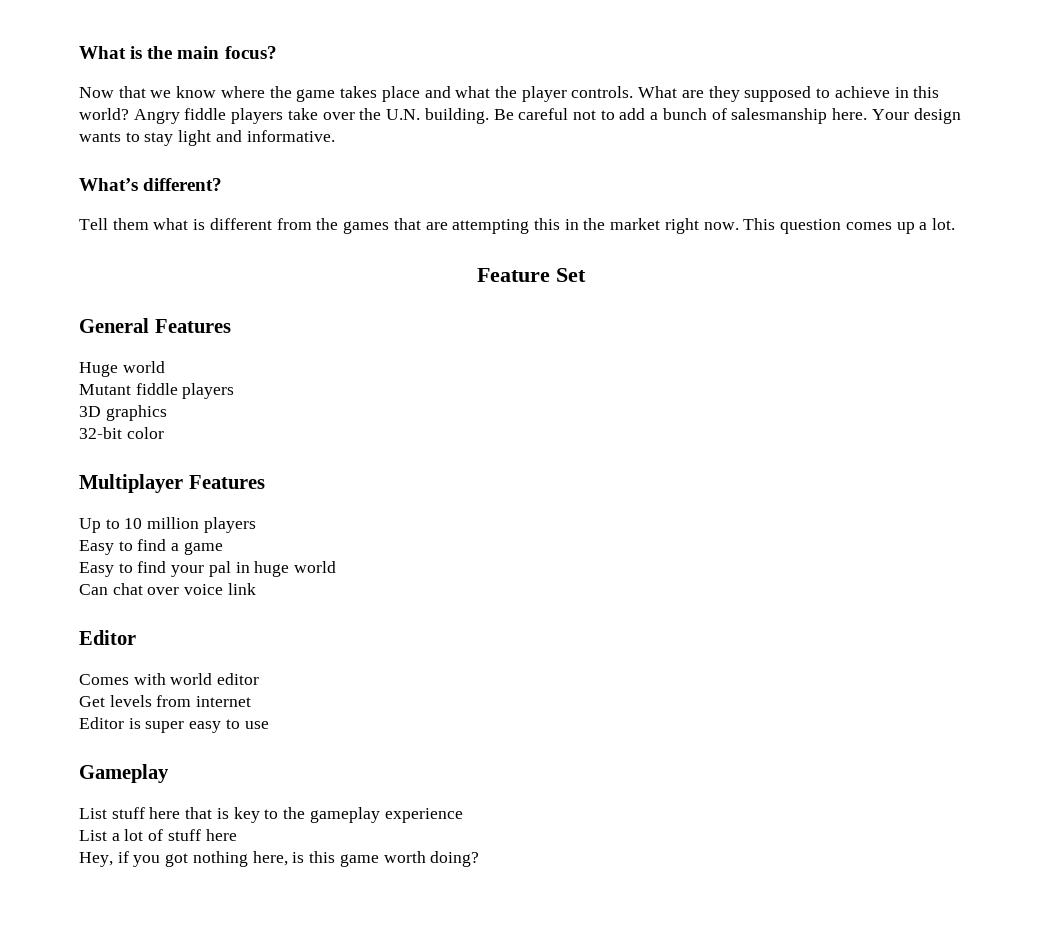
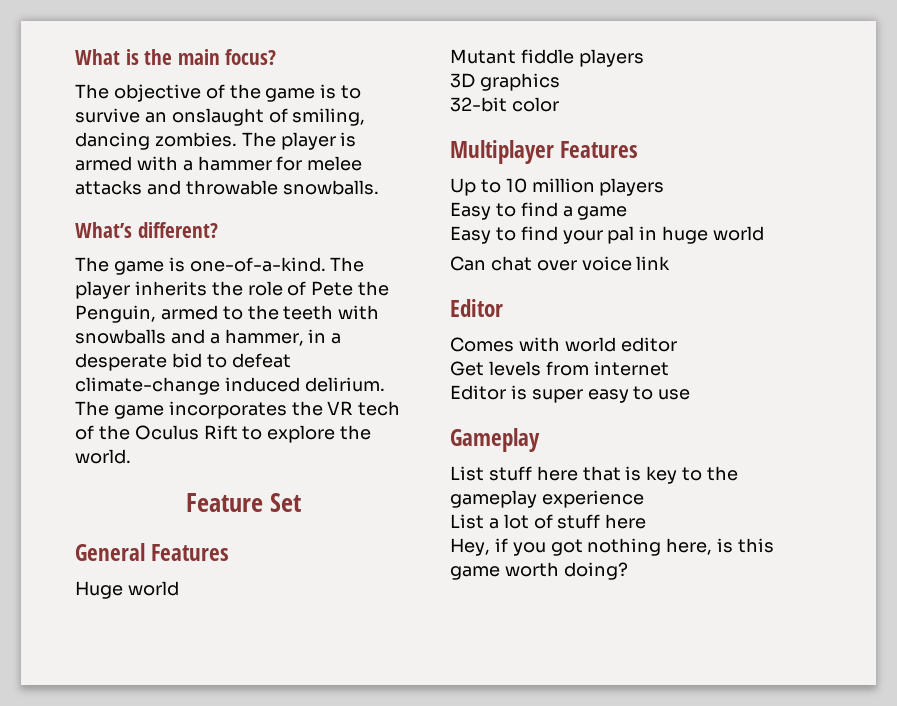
[79,86,940,102] [79,108,961,124] [79,130,335,146] [79,178,223,191] [79,218,955,234] Now that we know where the game takes place and what the player controls. What are they supposed to achieve in this world? Angry fiddle players take over the U.N. building. Be careful not to add a bunch of salesmanship here. Your design wants to stay light and informative. // What’s different? // Tell them what is different from the games that are attempting this in the market right now. This question comes up a lot. -> [75,84,362,102] [75,108,366,126] [75,132,357,150] [75,156,363,171] [75,180,379,195] [75,222,218,238] [75,257,365,275] [75,281,390,299] [75,305,380,323] [75,329,342,346] [75,353,291,371] [75,377,385,395] [75,401,401,419] [75,425,372,443] [75,449,131,464] The objective of the game is to survive an onslaught of smiling, dancing zombies. The player is armed with a hammer for melee attacks and throwable snowballs. // What’s different? // The game is one-of-a-kind. The player inherits the role of Pete the Penguin, armed to the teeth with snowballs and a hammer, in a desperate bid to defeat climate-change induced delirium. The game incorporates the VR tech of the Oculus Rift to explore the world.

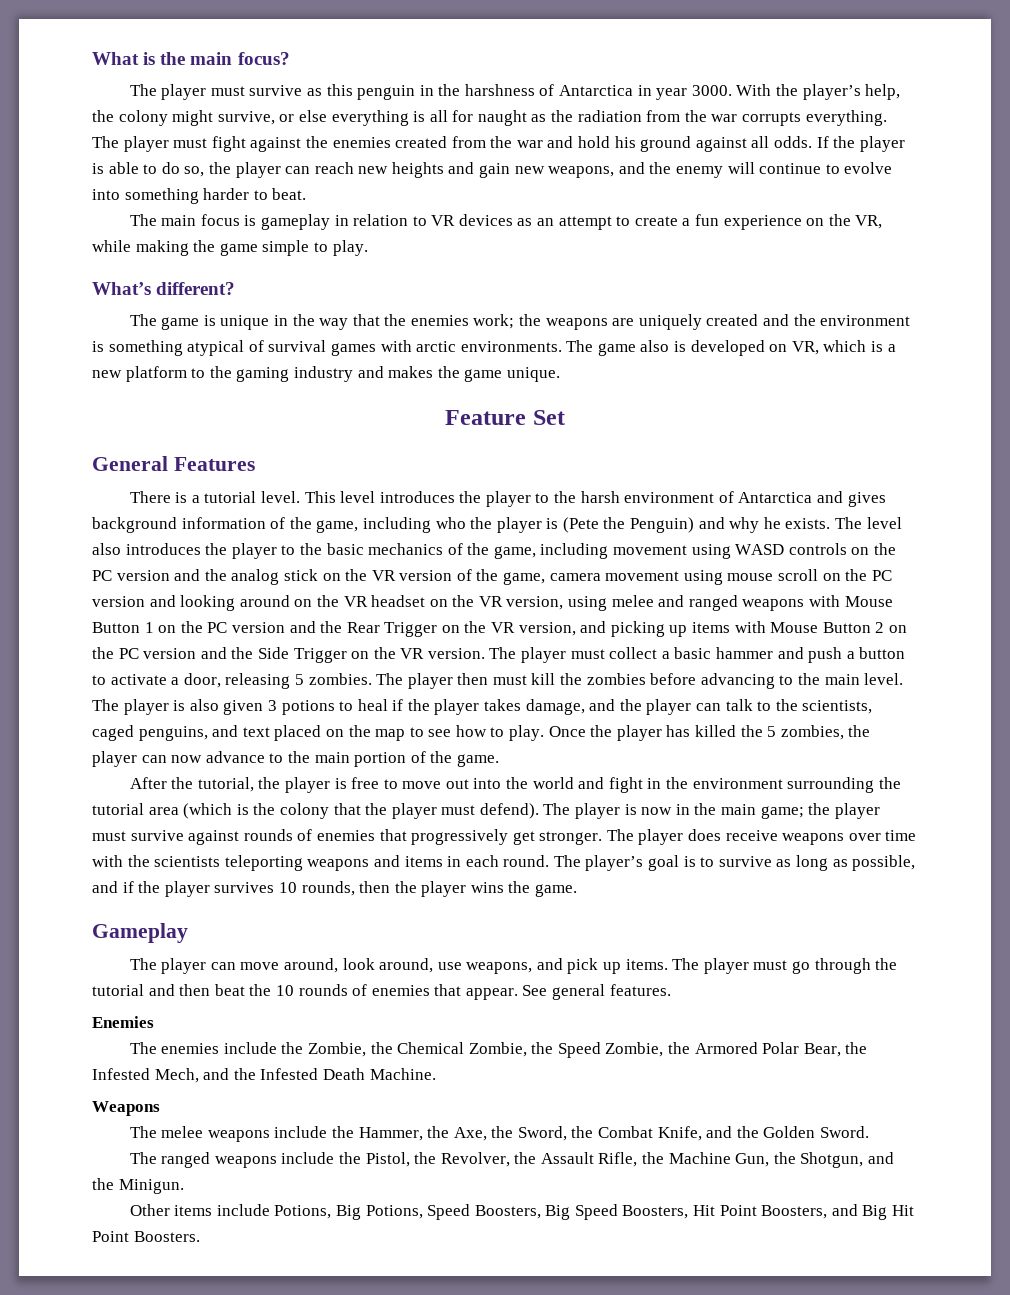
[113,84,362,102] [75,108,366,126] [75,132,357,150] [75,156,363,171] [75,180,379,195] objective of the game is to survive an onslaught of smiling, dancing zombies. The player is armed with a hammer for melee attacks and throwable snowballs. -> [161,84,901,100] [92,110,887,126] [92,136,905,152] [92,162,893,178] [92,188,307,204] [129,214,883,230] [92,240,368,256] player must survive as this penguin in the harshness of Antarctica in year 3000. With the player’s help, the colony might survive, or else everything is all for naught as the radiation from the war corrupts everything. The player must fight against the enemies created from the war and hold his ground against all odds. If the player is able to do so, the player can reach new heights and gain new weapons, and the enemy will continue to evolve into something harder to beat. // The main focus is gameplay in relation to VR devices as an attempt to create a fun experience on the VR, while making the game simple to play.
[189,257,365,272] [75,281,390,299] [75,305,380,323] [75,329,342,346] [75,353,291,371] [75,377,385,395] [75,401,401,419] [75,425,372,443] [75,449,131,464] [185,493,302,512] [75,543,230,561] [75,581,179,599] [450,49,644,67] [450,73,560,91] [450,97,559,112] [450,140,639,164] [450,178,665,196] [450,202,628,220] [450,226,765,244] [450,256,671,271] [450,299,503,317] [450,337,677,352] [450,361,669,376] [450,385,691,403] [450,428,540,452] [450,466,739,484] [450,490,644,508] [450,514,647,529] [450,538,775,556] [450,562,628,580] one-of-a-kind. The player inherits the role of Pete the Penguin, armed to the teeth with snowballs and a hammer, in a desperate bid to defeat climate-change induced delirium. The game incorporates the VR tech of the Oculus Rift to explore the world. // Feature Set // General Features // Huge world // Mutant fiddle players // 3D graphics // 32-bit color // Multiplayer Features // Up to 10 million players // Easy to find a game // Easy to find your pal in huge world // Can chat over voice link // Editor // Comes with world editor // Get levels from internet // Editor is super easy to use // Gameplay // List stuff here that is key to the gameplay experience // List a lot of stuff here // Hey, if you got nothing here, is this game worth doing? -> [220,314,911,330] [92,340,896,356] [92,366,560,382] [445,410,565,425] [92,456,255,471] [129,491,886,507] [92,517,902,533] [92,543,897,559] [92,569,892,585] [92,595,893,611] [92,621,907,637] [92,647,906,663] [92,673,904,689] [92,699,873,715] [92,725,871,741] [92,751,499,767] [129,777,901,793] [92,803,880,819] [92,829,917,845] [92,855,916,871] [92,881,578,897] [92,923,188,943] [129,958,898,974] [92,984,671,1000] [92,1016,154,1028] [129,1042,868,1058] [92,1068,436,1083] [92,1101,160,1116] [129,1126,870,1142] [129,1152,895,1168] [92,1178,184,1194] [129,1204,915,1220] [92,1231,200,1242] unique in the way that the enemies work; the weapons are uniquely created and the environment is something atypical of survival games with arctic environments. The game also is developed on VR, which is a new platform to the gaming industry and makes the game unique. // Feature Set // General Features // There is a tutorial level. This level introduces the player to the harsh environment of Antarctica and gives background information of the game, including who the player is (Pete the Penguin) and why he exists. The level also introduces the player to the basic mechanics of the game, including movement using WASD controls on the PC version and the analog stick on the VR version of the game, camera movement using mouse scroll on the PC version and looking around on the VR headset on the VR version, using melee and ranged weapons with Mouse Button 1 on the PC version and the Rear Trigger on the VR version, and picking up items with Mouse Button 2 on the PC version and the Side Trigger on the VR version. The player must collect a basic hammer and push a button to activate a door, releasing 5 zombies. The player then must kill the zombies before advancing to the main level. The player is also given 3 potions to heal if the player takes damage, and the player can talk to the scientists, caged penguins, and text placed on the map to see how to play. Once the player has killed the 5 zombies, the player can now advance to the main portion of the game. // After the tutorial, the player is free to move out into the world and fight in the environment surrounding the tutorial area (which is the colony that the player must defend). The player is now in the main game; the player must survive against rounds of enemies that progressively get stronger. The player does receive weapons over time with the scientists teleporting weapons and items in each round. The player’s goal is to survive as long as possible, and if the player survives 10 rounds, then the player wins the game. // Gameplay // The player can move around, look around, use weapons, and pick up items. The player must go through the tutorial and then beat the 10 rounds of enemies that appear. See general features. // Enemies // The enemies include the Zombie, the Chemical Zombie, the Speed Zombie, the Armored Polar Bear, the Infested Mech, and the Infested Death Machine. // Weapons // The melee weapons include the Hammer, the Axe, the Sword, the Combat Knife, and the Golden Sword. // The ranged weapons include the Pistol, the Revolver, the Assault Rifle, the Machine Gun, the Shotgun, and the Minigun. // Other items include Potions, Big Potions, Speed Boosters, Big Speed Boosters, Hit Point Boosters, and Big Hit Point Boosters.

